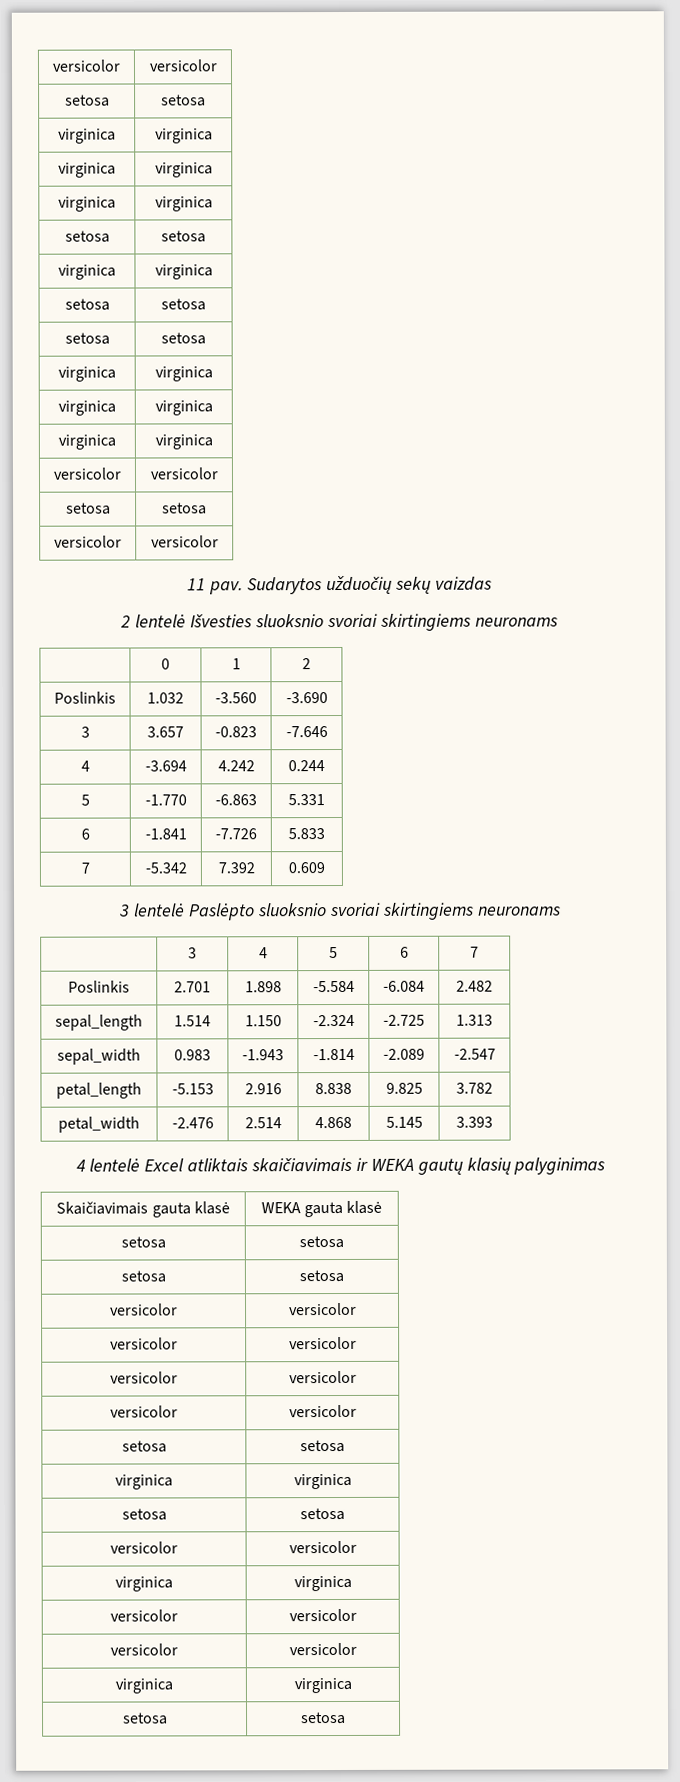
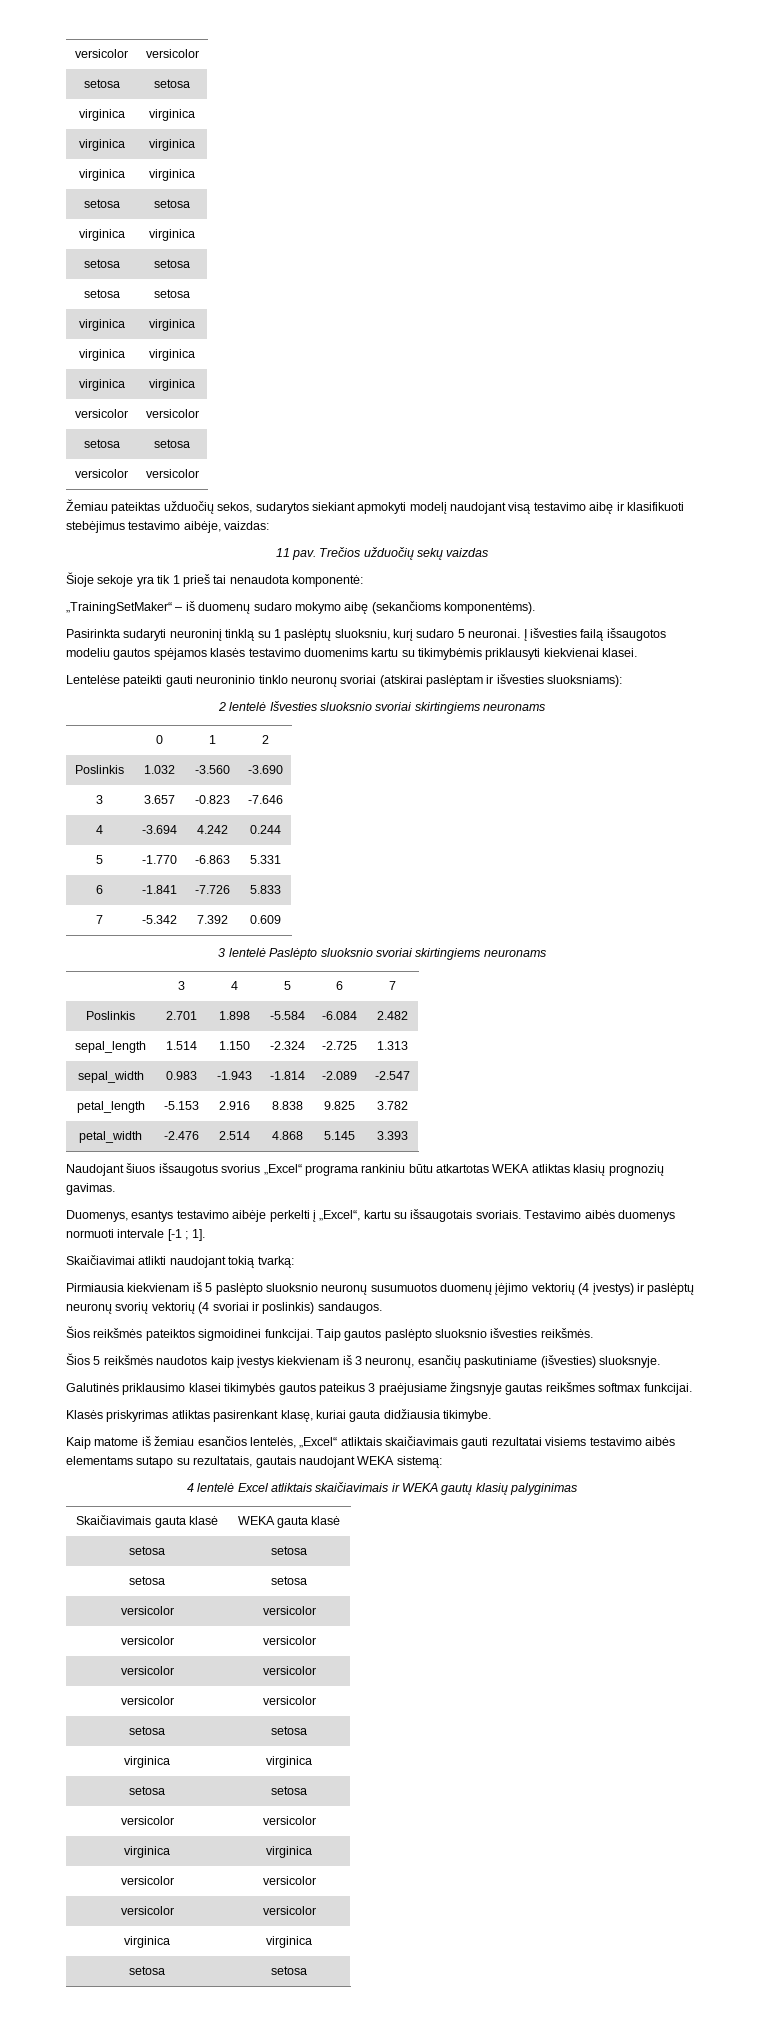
(219, 541) none -> [66,499,684,514] [66,521,270,533] // Žemiau pateiktas užduočių sekos, sudarytos siekiant apmokyti modelį naudojant visą testavimo aibę ir klasifikuoti stebėjimus testavimo aibėje, vaizdas:
[247,577,323,595] Sudarytos -> [319,547,361,557] Trečios
(492, 583) none -> [66,572,363,587] [66,601,535,614] [66,628,666,641] [66,648,638,660] [66,674,623,687] // Šioje sekoje yra tik 1 prieš tai nenaudota komponentė: // „TrainingSetMaker“ – iš duomenų sudaro mokymo aibę (sekančioms komponentėms). // Pasirinkta sudaryti neuroninį tinklą su 1 paslėptų sluoksniu, kurį sudaro 5 neuronai. Į išvesties failą išsaugotos modeliu gautos spėjamos klasės testavimo duomenims kartu su tikimybėmis priklausyti kiekvienai klasei. // Lentelėse pateikti gauti neuroninio tinklo neuronų svoriai (atskirai paslėptam ir išvesties sluoksniams):
(493, 1122) none -> [66,1163,664,1176] [66,1183,115,1195] [66,1209,675,1222] [66,1229,205,1241] [66,1255,294,1268] [66,1282,695,1295] [66,1302,382,1314] [66,1326,593,1341] [66,1353,660,1368] [66,1382,692,1395] [66,1409,491,1422] [66,1436,675,1449] [66,1456,442,1468] // Naudojant šiuos išsaugotus svorius „Excel“ programa rankiniu būtu atkartotas WEKA atliktas klasių prognozių gavimas. // Duomenys, esantys testavimo aibėje perkelti į „Excel“, kartu su išsaugotais svoriais. Testavimo aibės duomenys normuoti intervale [-1 ; 1]. // Skaičiavimai atlikti naudojant tokią tvarką: // Pirmiausia kiekvienam iš 5 paslėpto sluoksnio neuronų susumuotos duomenų įėjimo vektorių (4 įvestys) ir paslėptų neuronų svorių vektorių (4 svoriai ir poslinkis) sandaugos. // Šios reikšmės pateiktos sigmoidinei funkcijai. Taip gautos paslėpto sluoksnio išvesties reikšmės. // Šios 5 reikšmės naudotos kaip įvestys kiekvienam iš 3 neuronų, esančių paskutiniame (išvesties) sluoksnyje. // Galutinės priklausimo klasei tikimybės gautos pateikus 3 praėjusiame žingsnyje gautas reikšmes softmax funkcijai. // Klasės priskyrimas atliktas pasirenkant klasę, kuriai gauta didžiausia tikimybe. // Kaip matome iš žemiau esančios lentelės, „Excel“ atliktais skaičiavimais gauti rezultatai visiems testavimo aibės elementams sutapo su rezultatais, gautais naudojant WEKA sistemą:

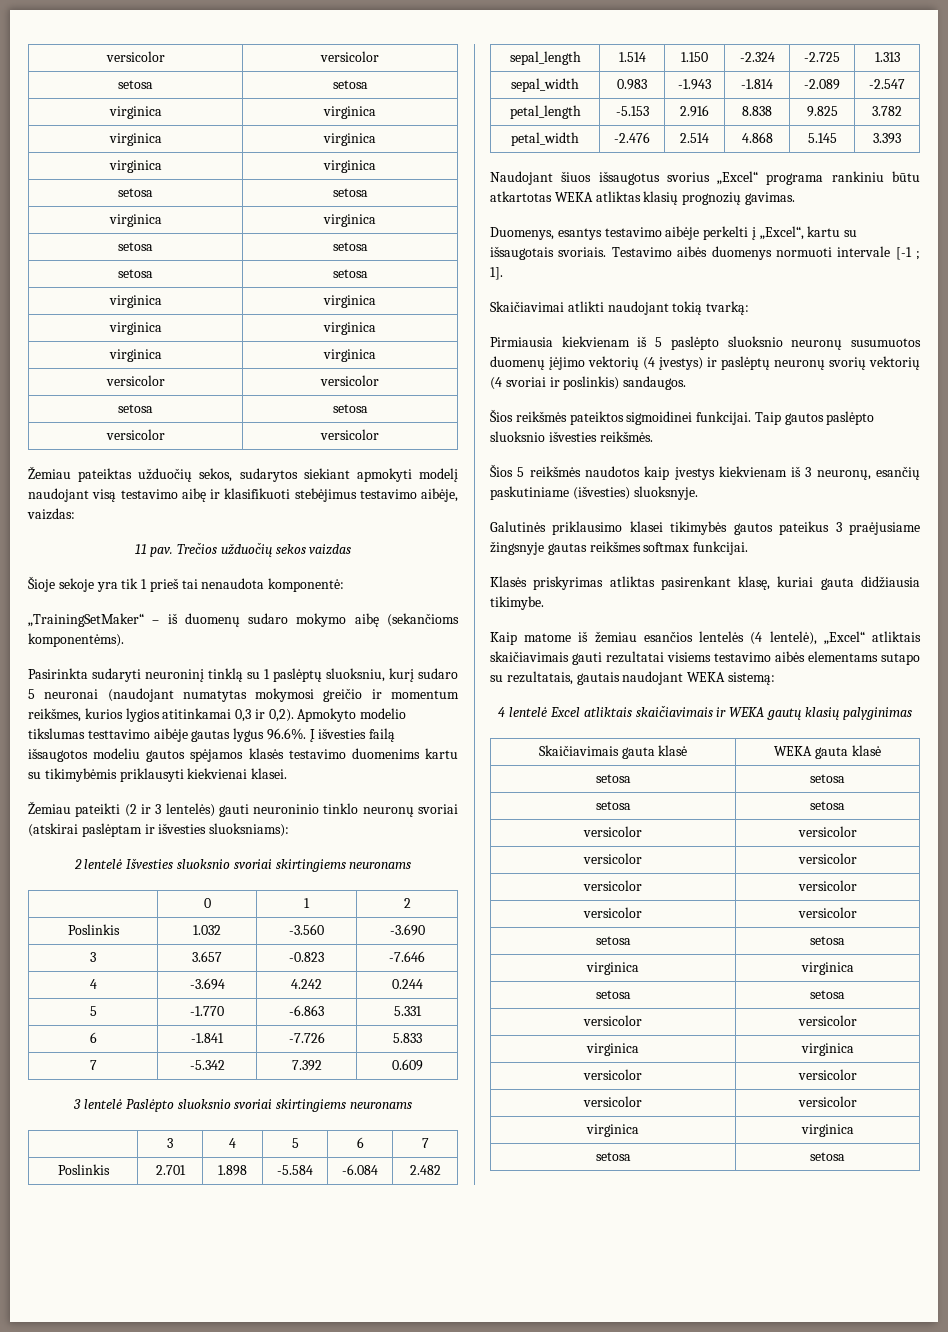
[417,548,444,560] sekų -> [275,544,306,554] sekos
[468,629,521,638] neuronai. -> [44,688,459,702] [28,708,407,722] [28,728,306,742] neuronai (naudojant numatytas mokymosi greičio ir momentum reikšmes, kurios lygios atitinkamai 0,3 ir 0,2). Apmokyto modelio tikslumas testtavimo aibėje gautas lygus 96.6%.
[66,675,163,687] Lentelėse pateikti -> [28,801,215,817] Žemiau pateikti (2 ir 3 lentelės)
[249,1437,296,1448] lentelės, -> [699,631,817,645] lentelės (4 lentelė),

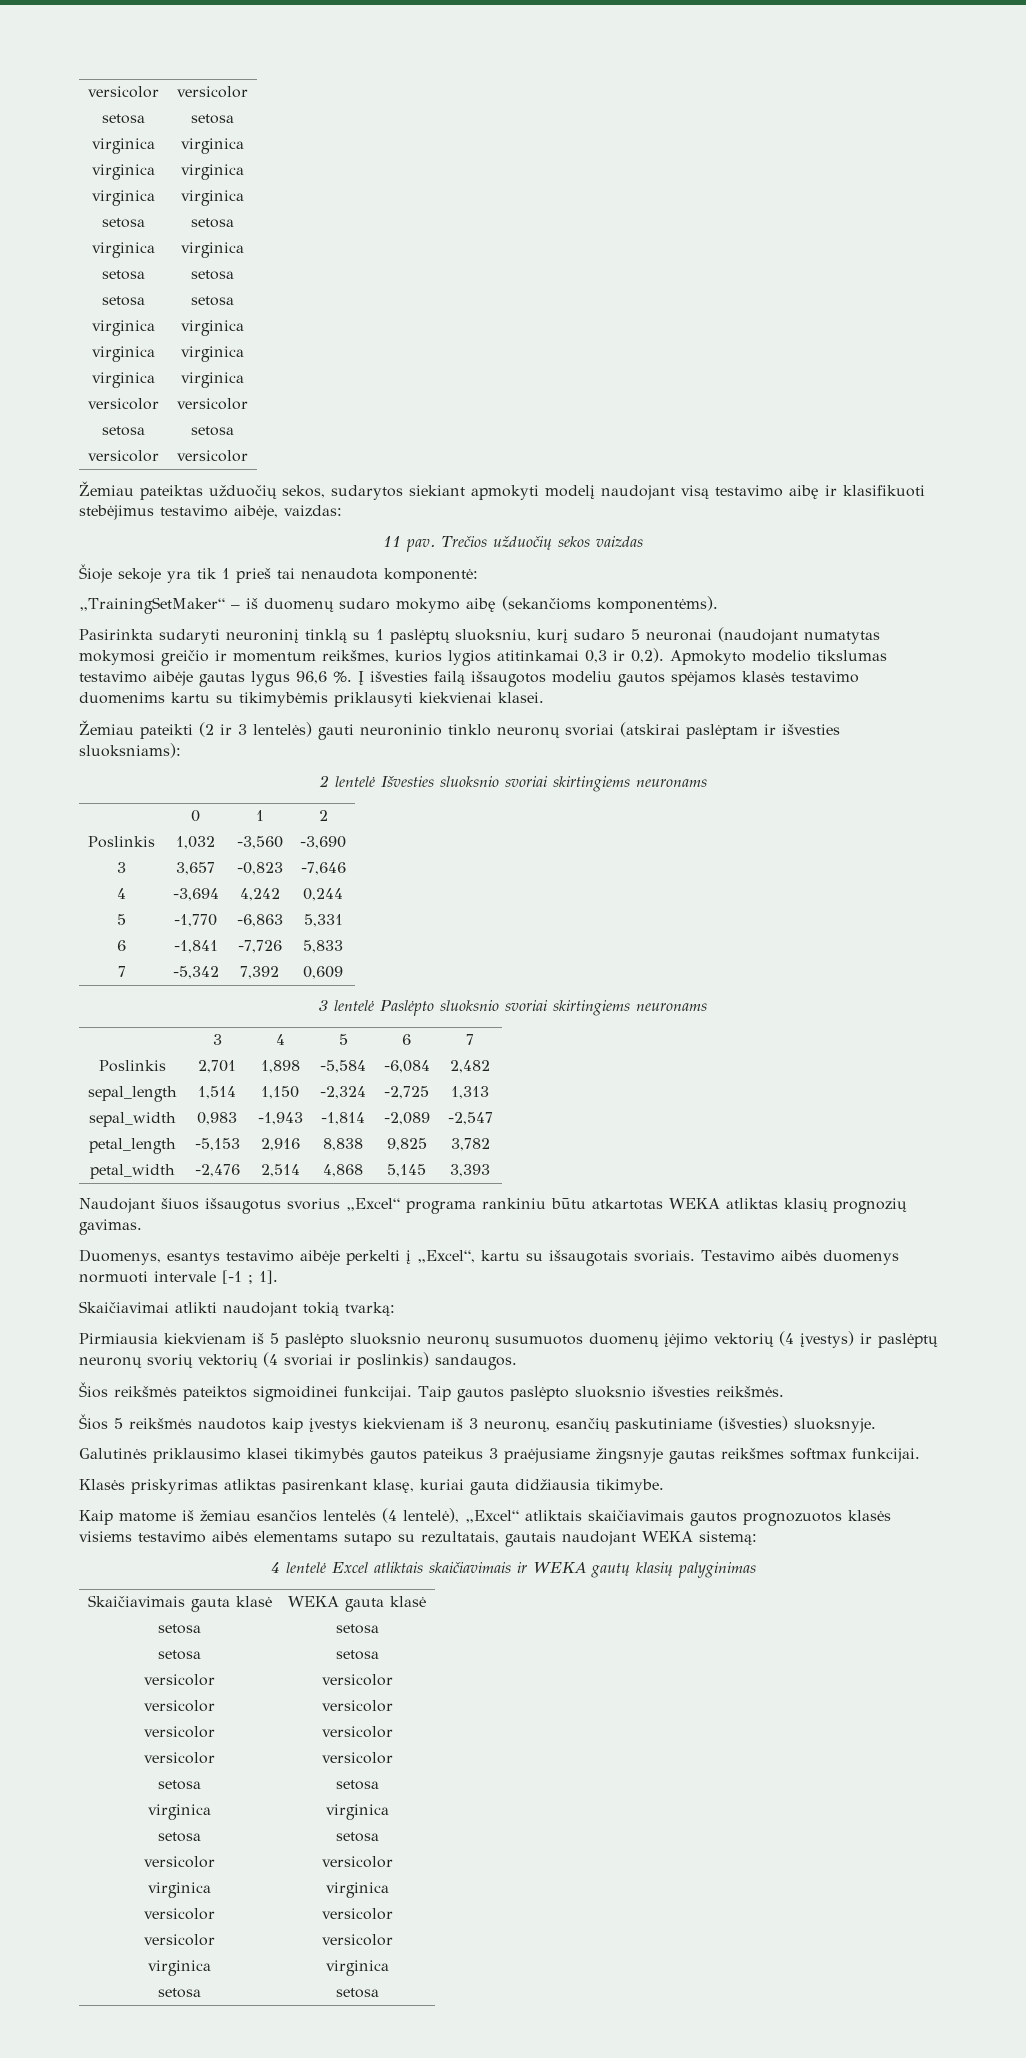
[87,729,150,739] testtavimo -> [79,671,147,683] testavimo
[266,728,306,740] 96.6%. -> [296,671,352,684] 96,6 %.
[193,925,221,935] [289,924,324,935] [389,924,425,936] [90,952,96,962] [192,951,222,962] [289,952,324,962] [389,951,425,962] [89,979,97,989] [189,978,225,990] [291,979,322,989] [391,979,423,989] [89,1006,97,1016] [190,1006,224,1016] [289,1005,324,1016] [393,1006,422,1016] [89,1032,97,1043] [191,1033,224,1043] [288,1032,325,1043] [392,1033,422,1043] [89,1060,97,1070] [189,1060,225,1070] [291,1060,322,1071] [391,1059,423,1071] 1.032 | -3.560 | -3.690 // 3 | 3.657 | -0.823 | -7.646 // 4 | -3.694 | 4.242 | 0.244 // 5 | -1.770 | -6.863 | 5.331 // 6 | -1.841 | -7.726 | 5.833 // 7 | -5.342 | 7.392 | 0.609 -> [176,836,215,849] [236,836,283,849] [300,836,346,849] [117,862,126,873] [176,862,215,875] [236,862,283,875] [300,862,346,875] [117,888,126,899] [172,888,219,901] [239,888,280,901] [303,888,343,901] [117,914,126,925] [174,914,217,927] [236,914,283,927] [303,914,343,927] [117,940,126,951] [173,940,218,953] [237,940,282,953] [303,940,343,953] [117,966,126,977] [172,966,219,979] [240,966,279,979] [303,966,343,979] 1,032 | -3,560 | -3,690 // 3 | 3,657 | -0,823 | -7,646 // 4 | -3,694 | 4,242 | 0,244 // 5 | -1,770 | -6,863 | 5,331 // 6 | -1,841 | -7,726 | 5,833 // 7 | -5,342 | 7,392 | 0,609
[155,1165,186,1175] [218,1165,247,1176] [277,1165,313,1175] [342,1164,378,1175] [409,1165,441,1175] [509,51,581,65] [618,52,646,62] [681,52,708,62] [739,52,775,62] [804,52,840,62] [874,52,900,62] [511,78,579,92] [617,79,647,90] [678,79,711,90] [741,79,773,89] [804,79,840,90] [869,79,905,89] [509,105,581,119] [615,106,649,116] [680,105,709,117] [742,106,772,116] [806,106,838,117] [872,106,902,116] [511,132,579,146] [614,132,650,143] [680,133,709,143] [741,132,773,143] [807,133,837,143] [873,133,901,144] 2.701 | 1.898 | -5.584 | -6.084 | 2.482 // sepal_length | 1.514 | 1.150 | -2.324 | -2.725 | 1.313 // sepal_width | 0.983 | -1.943 | -1.814 | -2.089 | -2.547 // petal_length | -5.153 | 2.916 | 8.838 | 9.825 | 3.782 // petal_width | -2.476 | 2.514 | 4.868 | 5.145 | 3.393 -> [198,1060,236,1073] [260,1060,300,1073] [320,1060,366,1073] [383,1060,430,1073] [450,1060,490,1073] [88,1086,177,1102] [198,1086,236,1099] [261,1086,299,1099] [320,1086,366,1099] [384,1086,429,1099] [451,1086,489,1099] [89,1112,176,1127] [197,1112,237,1125] [257,1112,303,1125] [321,1112,365,1125] [383,1112,430,1125] [447,1112,493,1125] [89,1138,176,1154] [194,1138,240,1151] [260,1138,300,1151] [323,1138,363,1151] [386,1138,427,1151] [450,1138,490,1151] [90,1164,175,1179] [194,1164,240,1177] [260,1164,300,1177] [323,1164,363,1177] [387,1164,426,1177] [450,1164,490,1177] 2,701 | 1,898 | -5,584 | -6,084 | 2,482 // sepal_length | 1,514 | 1,150 | -2,324 | -2,725 | 1,313 // sepal_width | 0,983 | -1,943 | -1,814 | -2,089 | -2,547 // petal_length | -5,153 | 2,916 | 8,838 | 9,825 | 3,782 // petal_width | -2,476 | 2,514 | 4,868 | 5,145 | 3,393
[572,651,664,665] gauti rezultatai -> [690,1510,891,1526] gautos prognozuotos klasės

